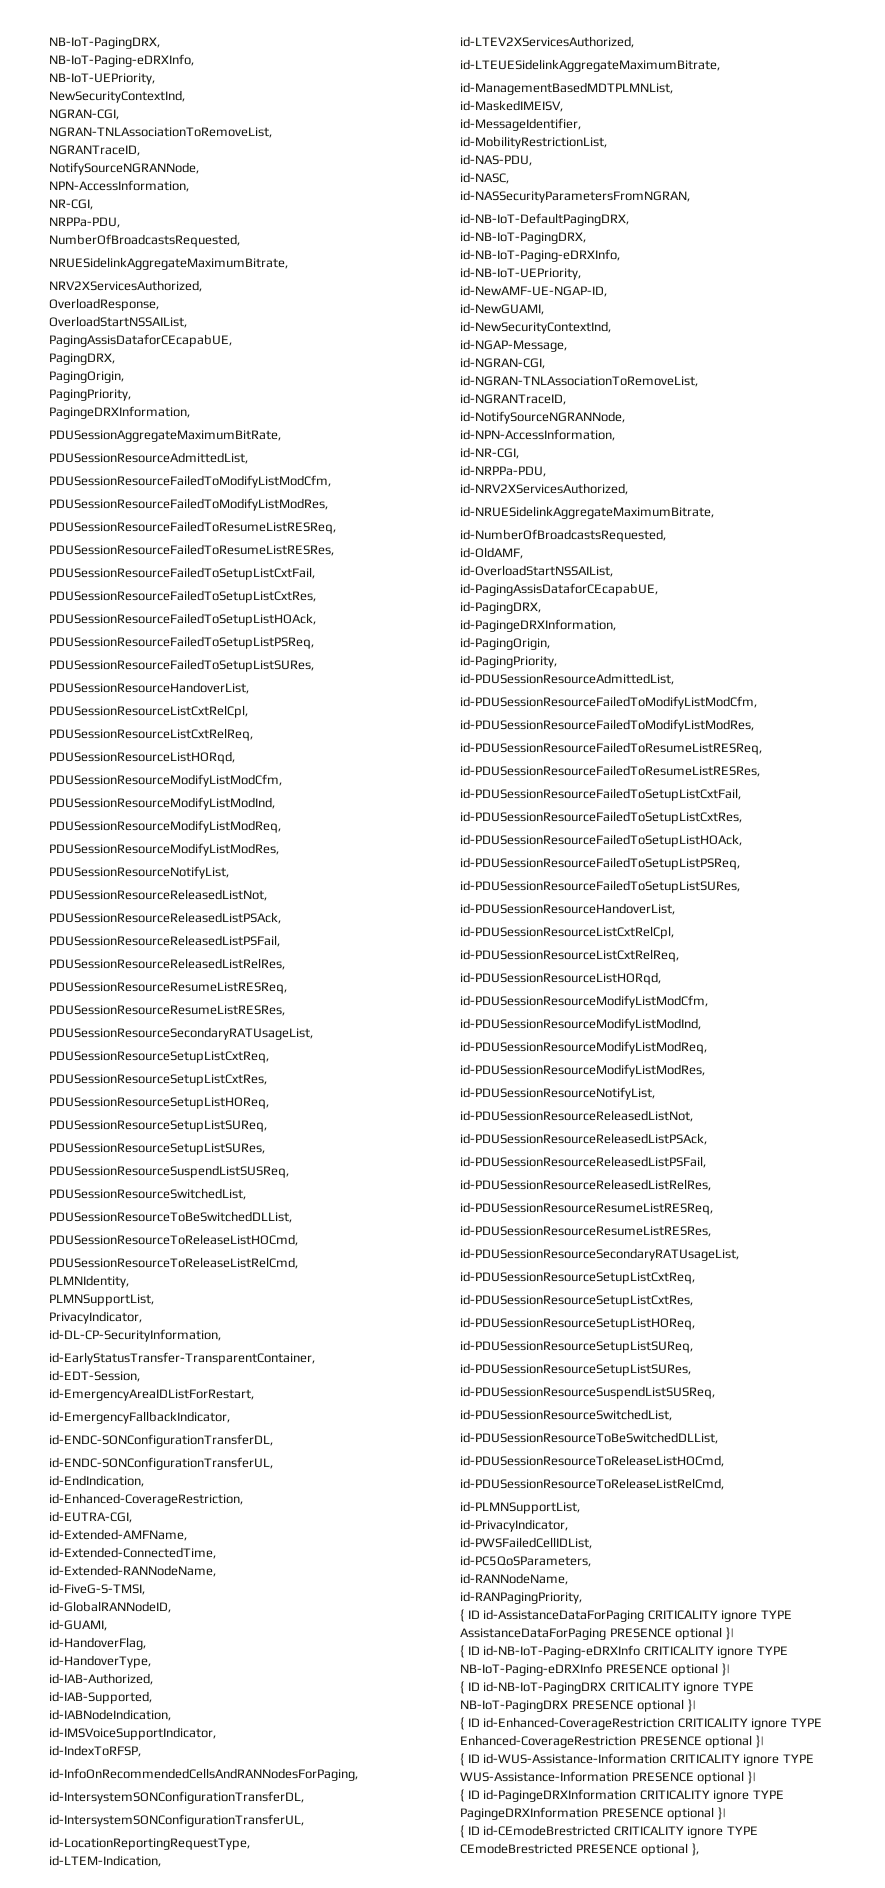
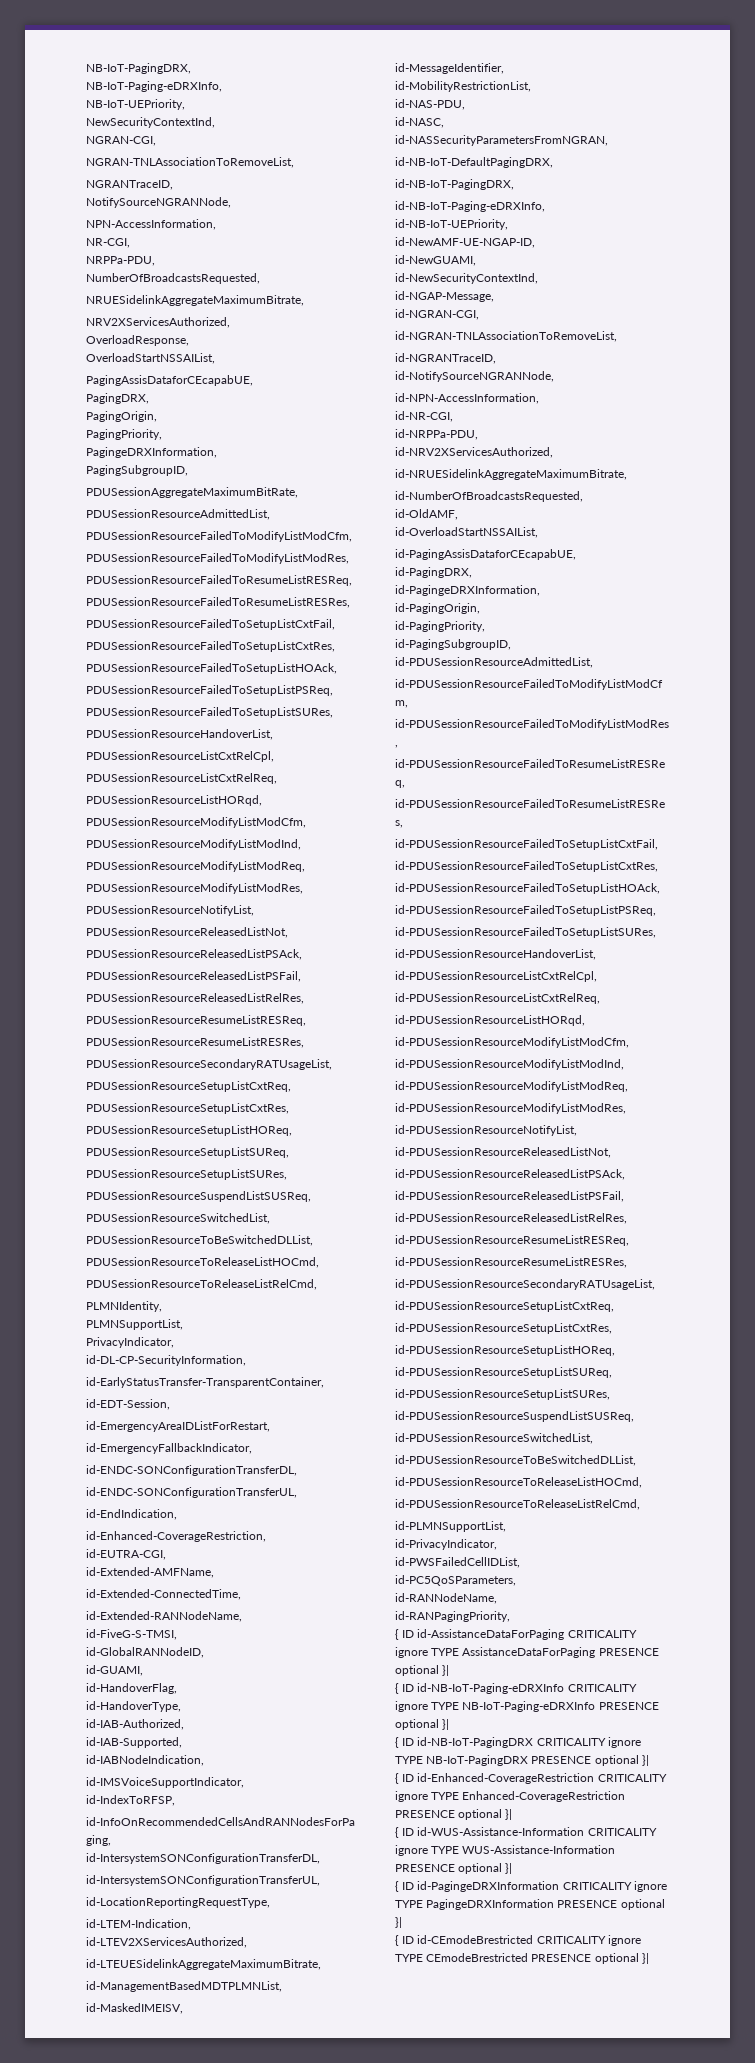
(190, 412) none -> [86,465,188,476] // PagingSubgroupID,
(557, 661) none -> [395,639,511,650] id-PagingSubgroupID,
[691,1843,699,1856] }, -> [641,1953,649,1964] }|

